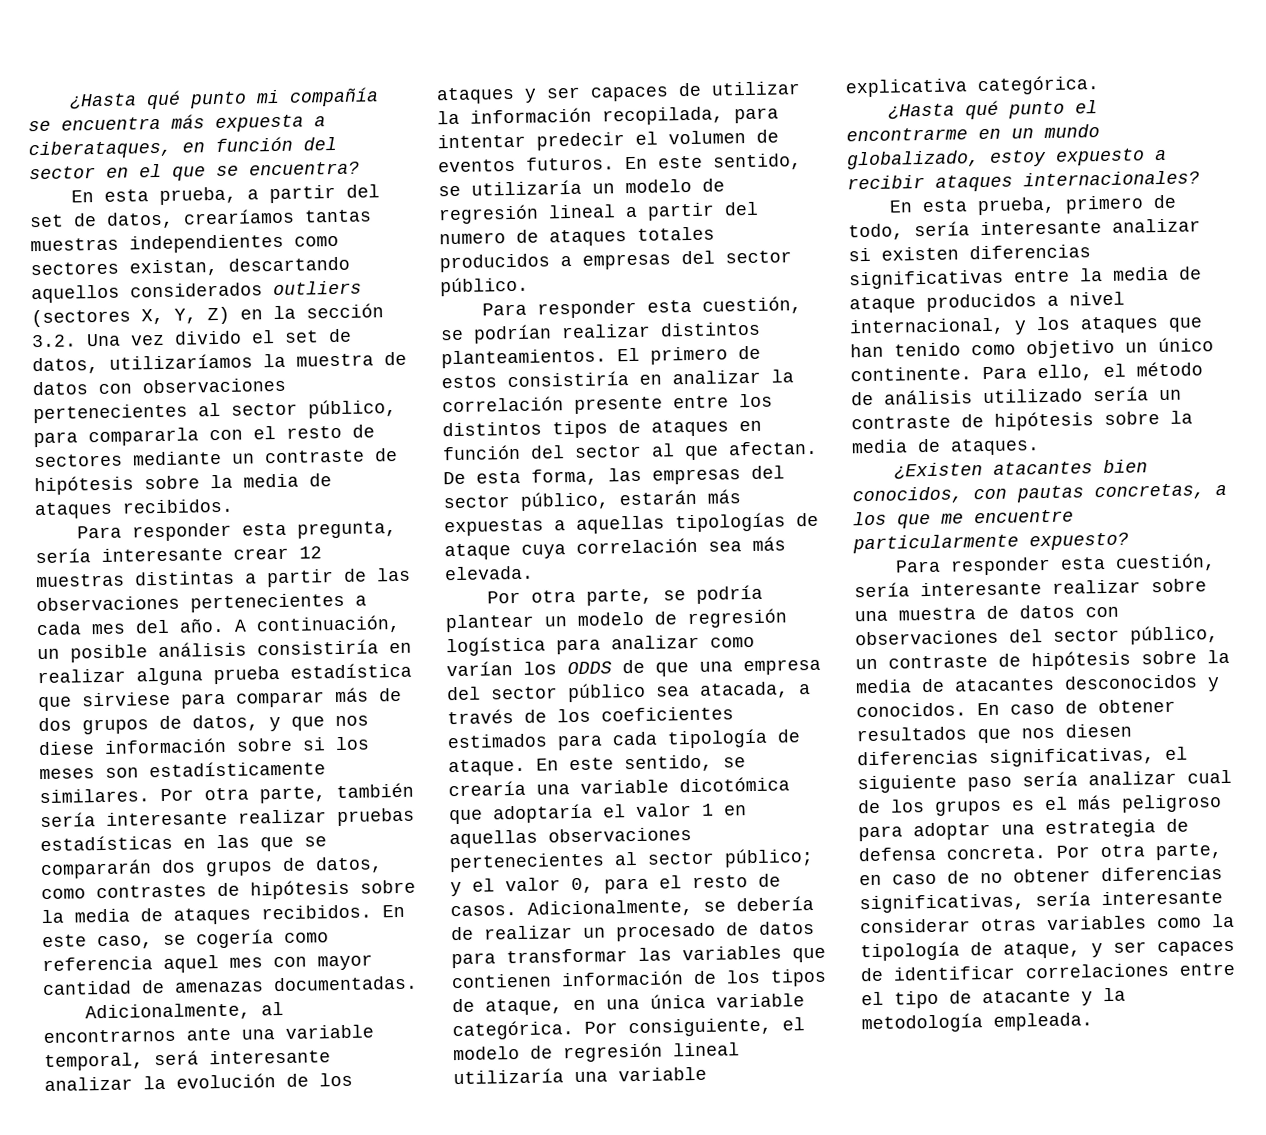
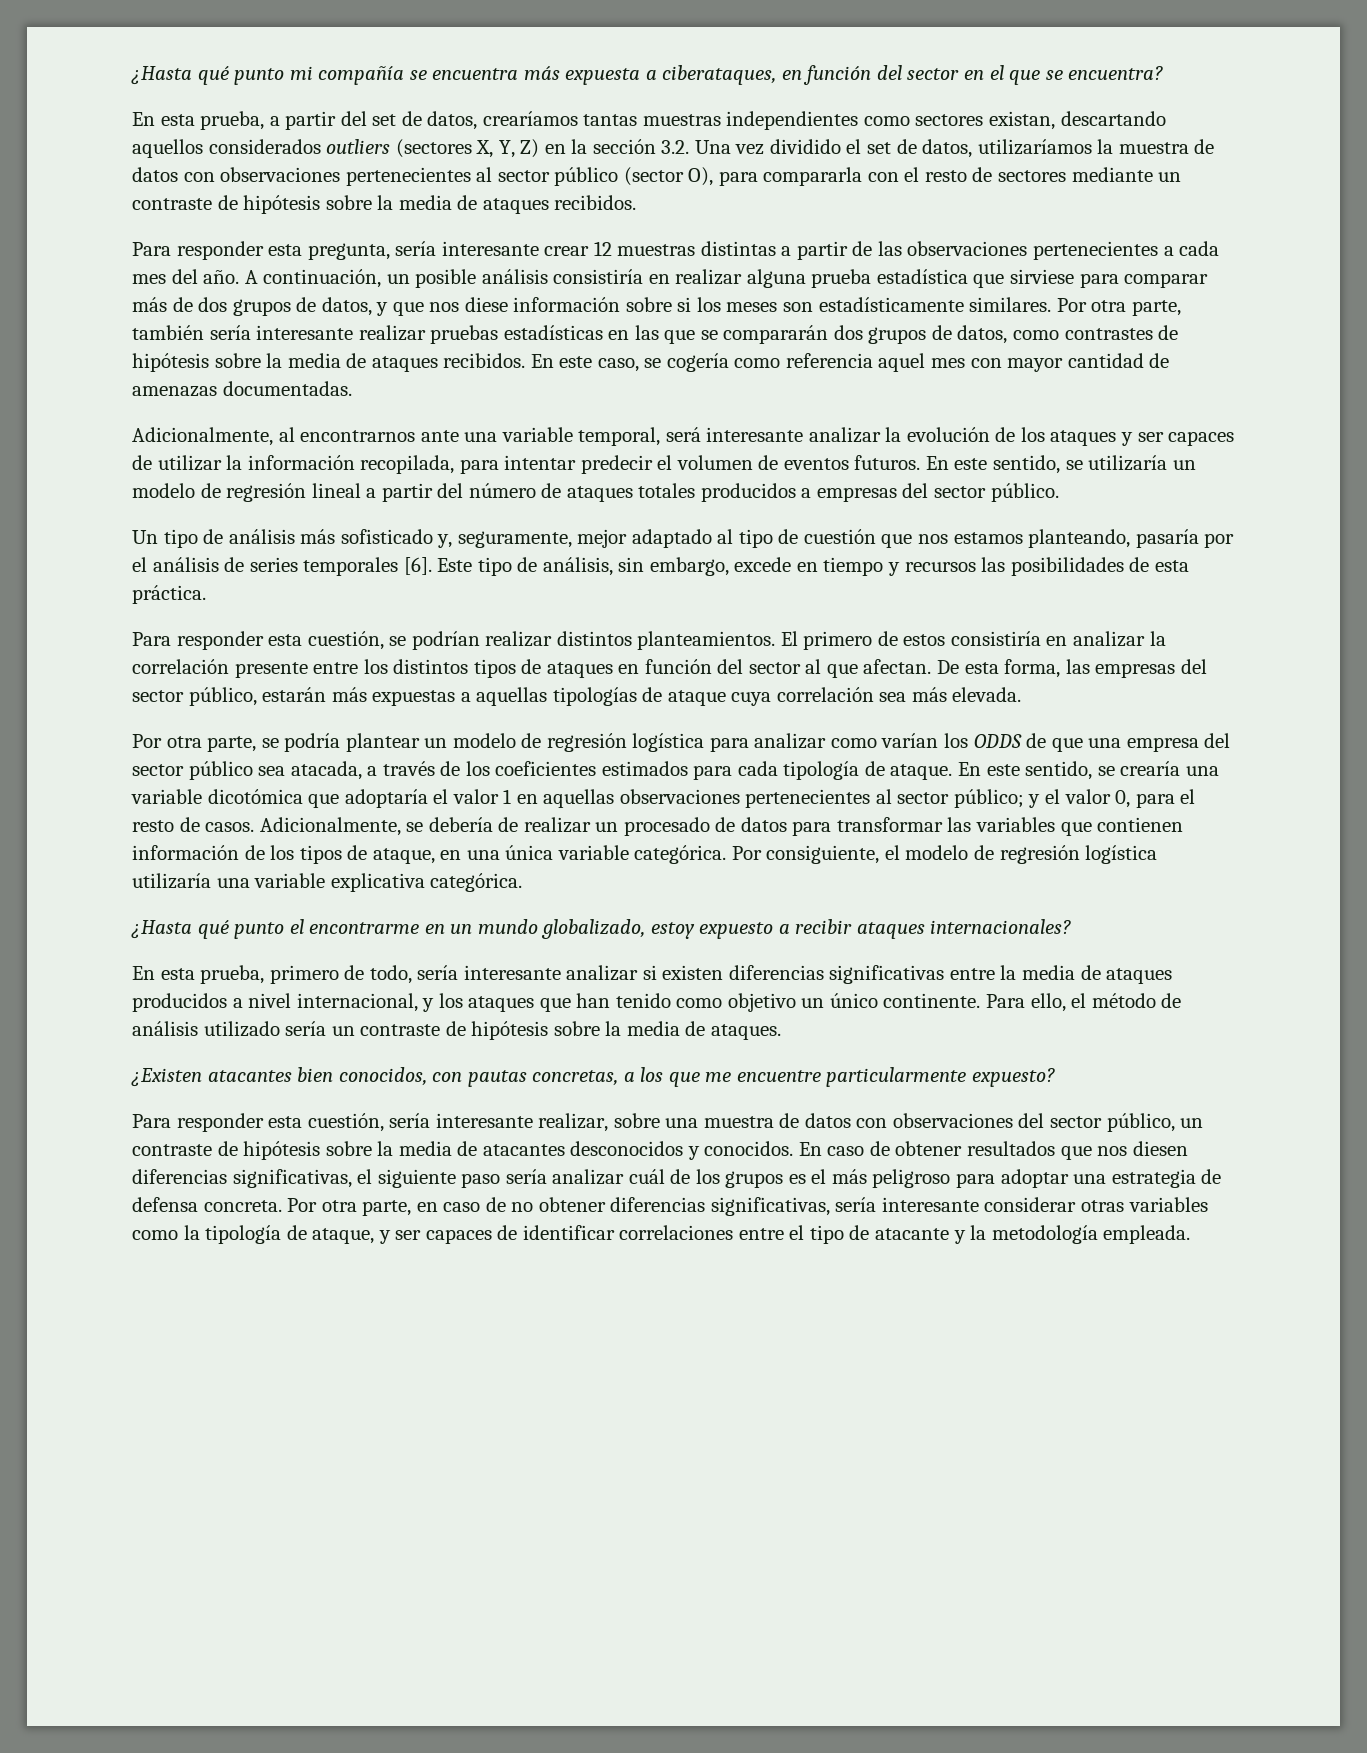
[174,330,242,345] divido -> [769,139,841,154] dividido
[308,398,397,419] público, -> [554,167,714,186] público (sector O),
[439,232,506,245] numero -> [468,483,536,498] número
(529, 286) none -> [132,529,1235,548] [132,557,1189,576] [132,585,206,604] // Un tipo de análisis más sofisticado y, seguramente, mejor adaptado al tipo de cuestión que nos estamos planteando, pasaría por el análisis de series temporales [6]. Este tipo de análisis, sin embargo, excede en tiempo y recursos las posibilidades de esta práctica.
[673,1042,740,1057] lineal -> [1085,845,1158,864] logística
[849,296,916,314] ataque -> [1106,968,1173,984] ataques
[1052,579,1141,594] realizar -> [538,1113,609,1132] realizar,
[1187,769,1232,784] cual -> [628,1169,665,1184] cuál

